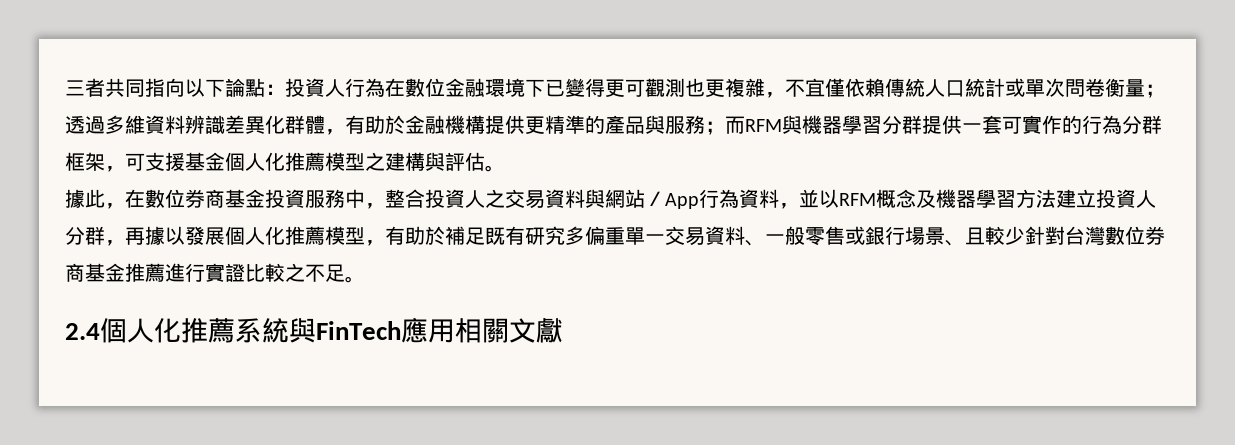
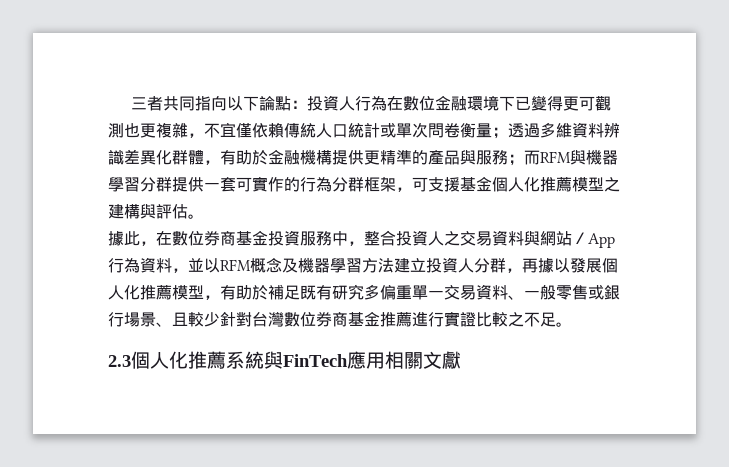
[65,323,100,340] 2.4 -> [108,355,131,367] 2.3

